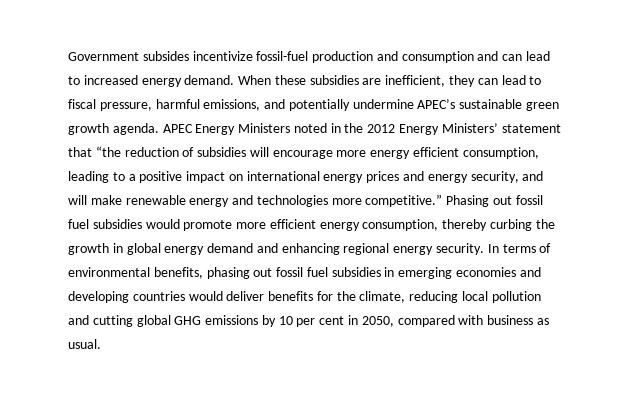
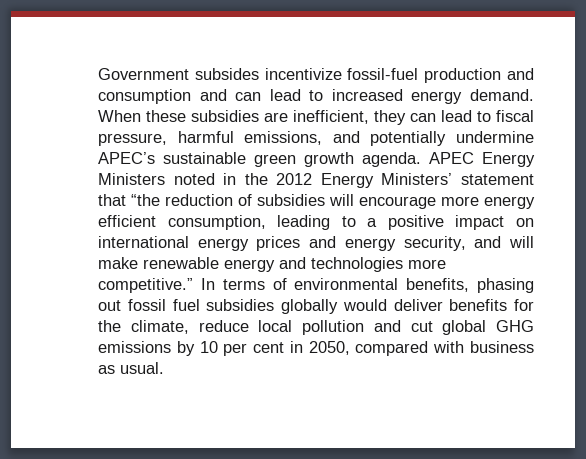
[446,195,543,207] [68,219,555,231] [68,243,485,255] Phasing out fossil fuel subsidies would promote more efficient energy consumption, thereby curbing the growth in global energy demand and enhancing regional energy security. -> (193, 285) none
[384,267,541,279] [68,291,185,303] in emerging economies and developing countries -> [281,299,338,314] globally
[409,291,459,303] reducing -> [198,320,249,332] reduce
[92,315,133,327] cutting -> [410,321,433,332] cut

